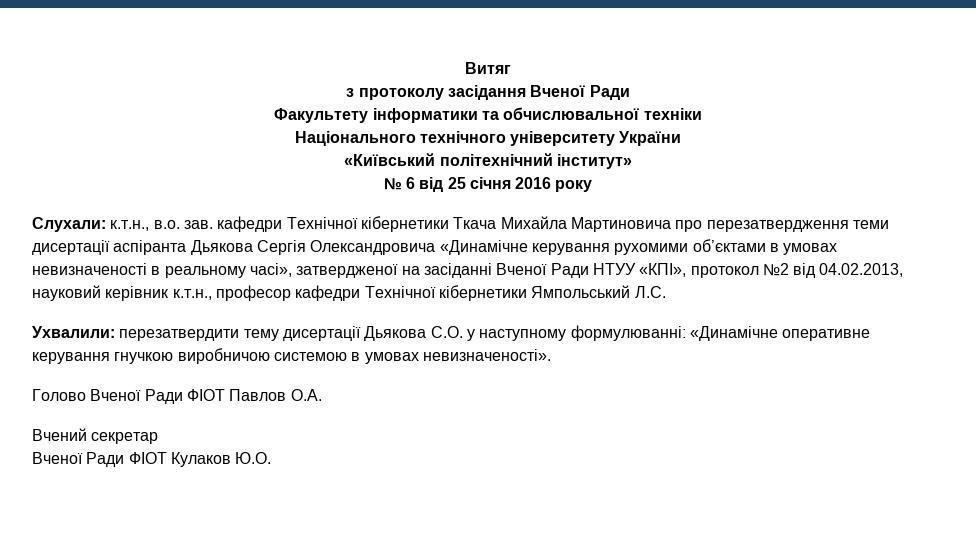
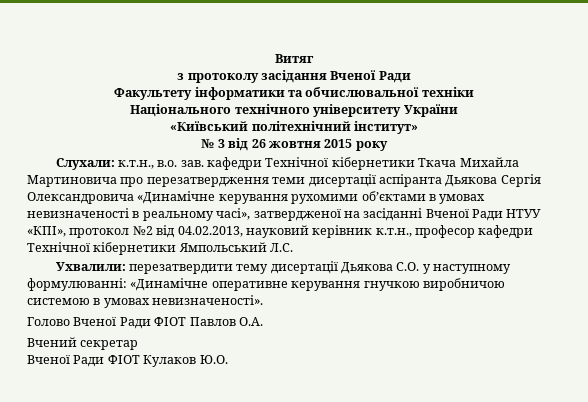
[405,177,552,192] 6 від 25 січня 2016 -> [217,138,353,151] 3 від 26 жовтня 2015

